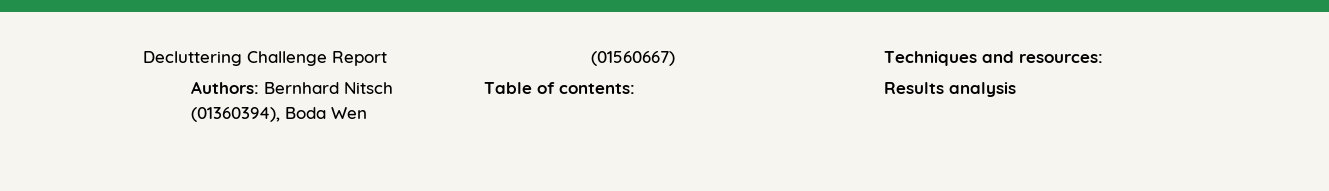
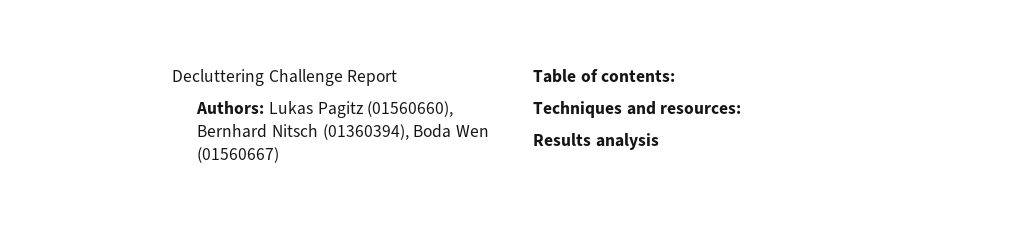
(260, 87) none -> [268,101,454,118] Lukas Pagitz (01560660),

